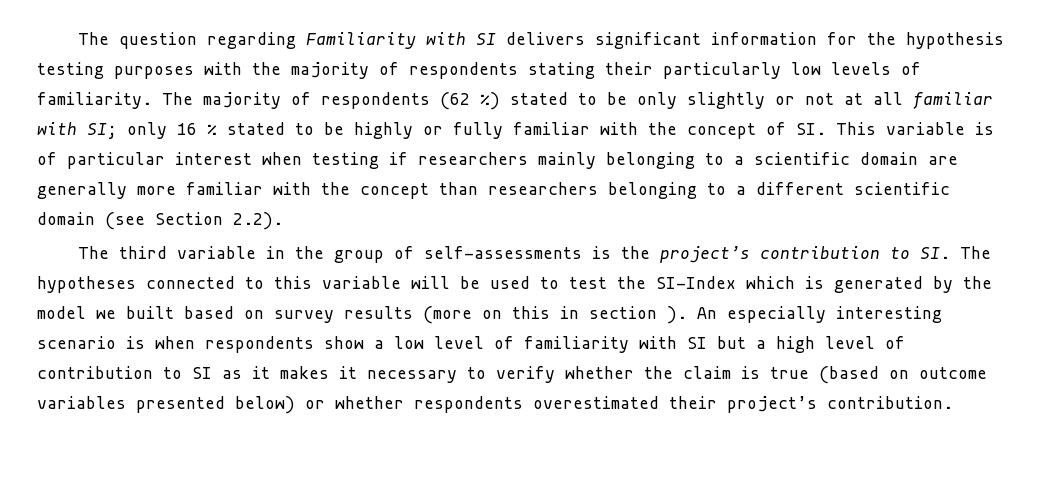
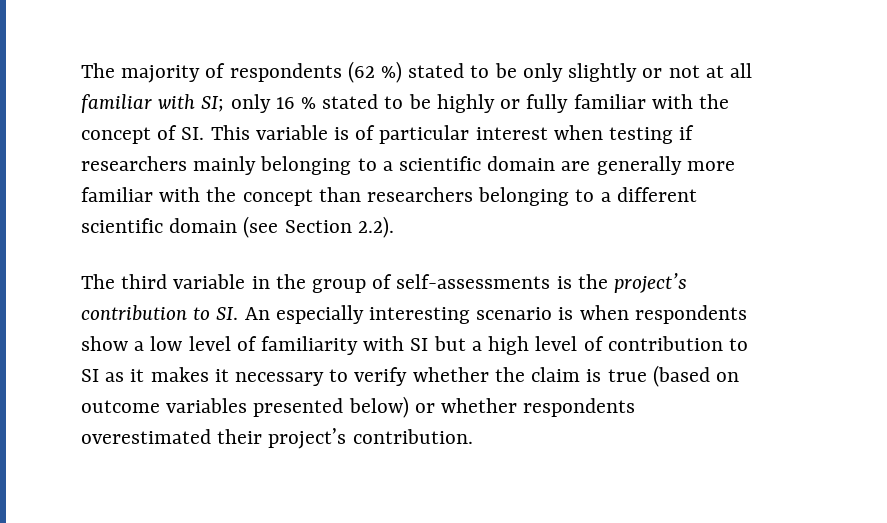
[78,32,1005,49] [37,62,921,79] [37,92,193,109] The question regarding Familiarity with SI delivers significant information for the hypothesis testing purposes with the majority of respondents stating their particularly low levels of familiarity. The -> [81,63,115,78] The
[960,246,992,259] [37,276,992,293] [37,306,687,324] The hypotheses connected to this variable will be used to test the SI-Index which is generated by the model we built based on survey results (more on this in section ). -> (239, 313) none

